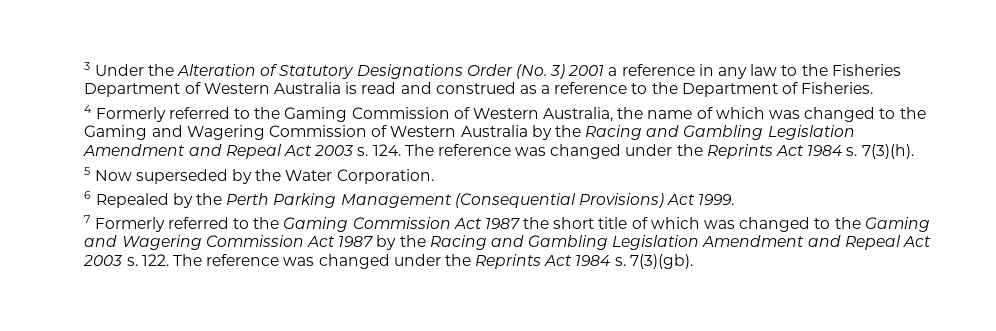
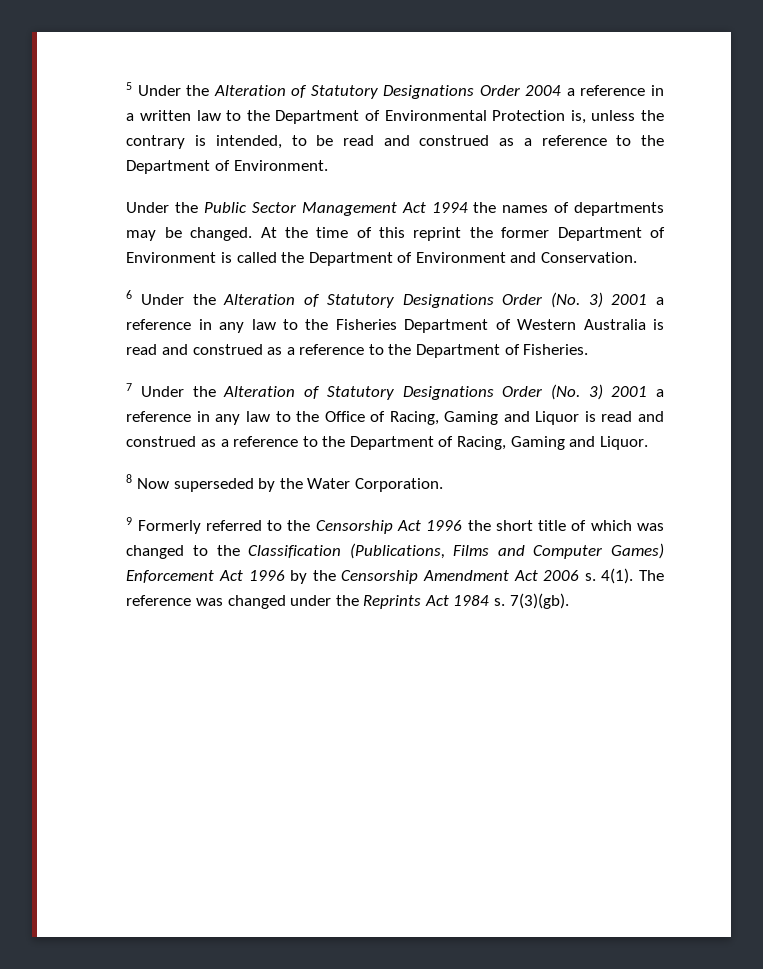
[84,62,91,70] 3 -> [126,82,664,99] [126,110,664,124] [126,135,664,149] [126,160,328,174] [126,202,664,216] [126,227,665,241] [126,252,638,266] [126,290,133,299] 5 Under the Alteration of Statutory Designations Order 2004 a reference in a written law to the Department of Environmental Protection is, unless the contrary is intended, to be read and construed as a reference to the Department of Environment. // Under the Public Sector Management Act 1994 the names of departments may be changed. At the time of this reprint the former Department of Environment is called the Department of Environment and Conservation. // 6
[84,105,926,122] [84,125,855,140] [83,144,914,159] [84,167,91,175] 4 Formerly referred to the Gaming Commission of Western Australia, the name of which was changed to the Gaming and Wagering Commission of Western Australia by the Racing and Gambling Legislation Amendment and Repeal Act 2003 s. 124. The reference was changed under the Reprints Act 1984 s. 7(3)(h). // 5 -> [126,383,664,400] [126,411,664,425] [126,436,648,450] [126,474,133,483] 7 Under the Alteration of Statutory Designations Order (No. 3) 2001 a reference in any law to the Office of Racing, Gaming and Liquor is read and construed as a reference to the Department of Racing, Gaming and Liquor. // 8
[84,191,735,208] [84,215,520,232] 6 Repealed by the Perth Parking Management (Consequential Provisions) Act 1999. // 7 Formerly referred to the Gaming Commission Act 1987 -> [126,517,463,534] 9 Formerly referred to the Censorship Act 1996
[864,217,930,232] [84,235,931,250] [83,254,169,266] Gaming and Wagering Commission Act 1987 by the Racing and Gambling Legislation Amendment and Repeal Act 2003 s. 122. -> [248,543,664,559] [126,568,634,584] Classification (Publications, Films and Computer Games) Enforcement Act 1996 by the Censorship Amendment Act 2006 s. 4(1).

